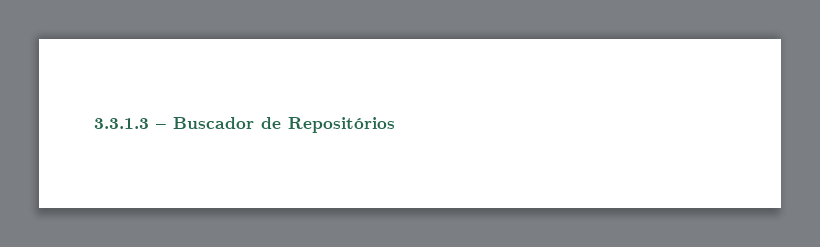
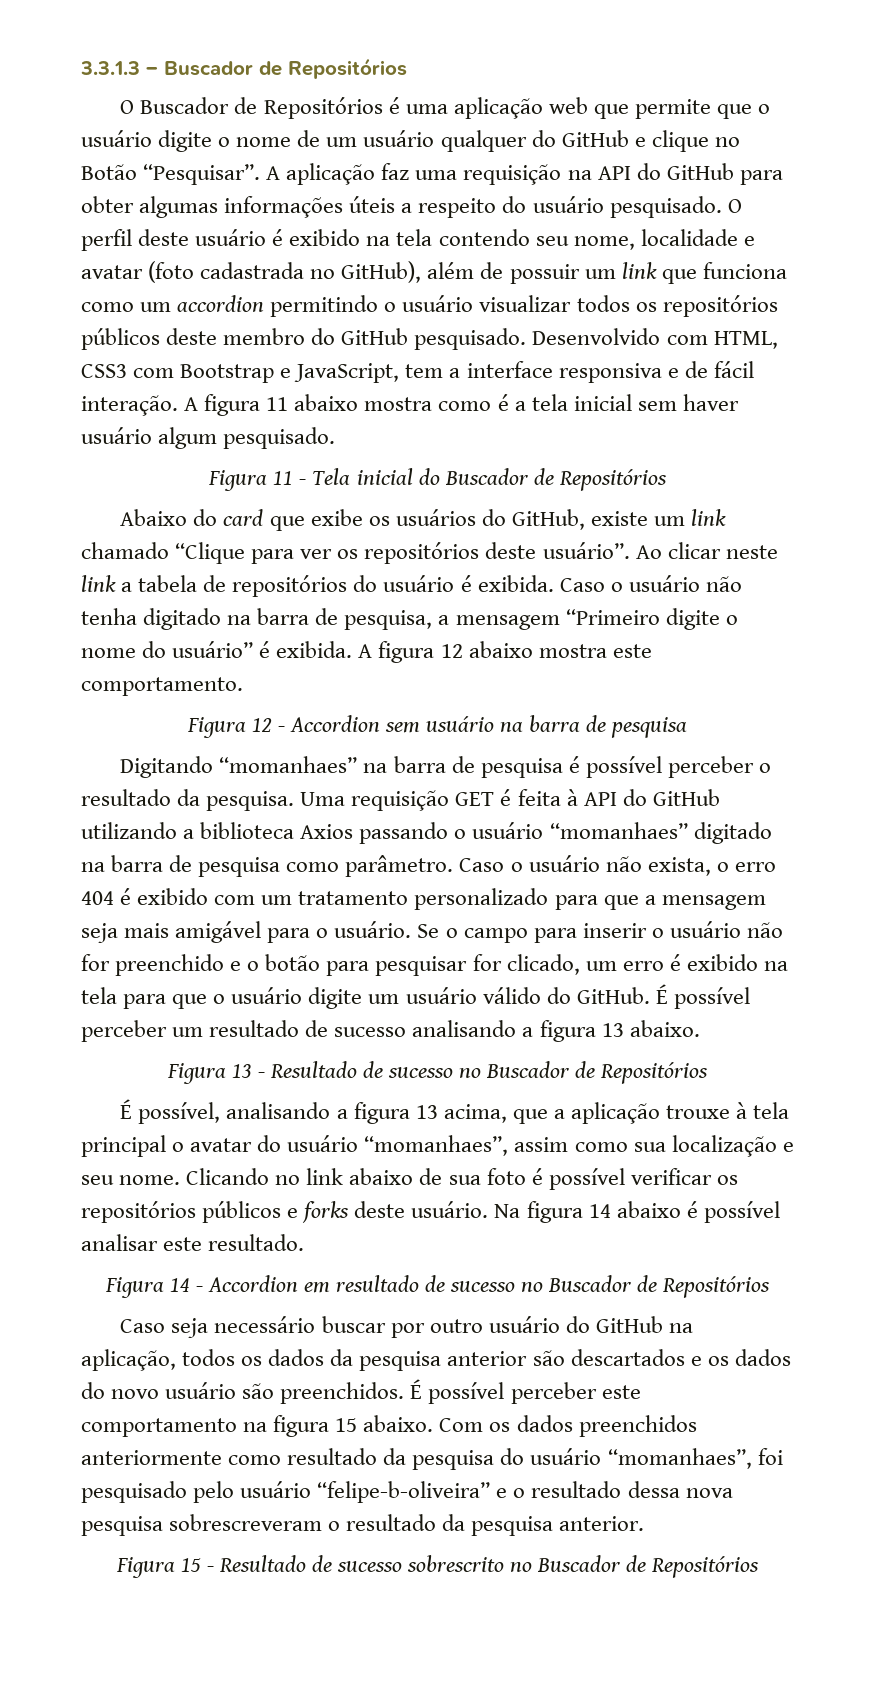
(395, 125) none -> [120,97,771,119] [81,130,740,152] [81,163,783,185] [81,196,742,218] [81,229,755,251] [81,261,787,284] [81,295,778,317] [81,328,778,350] [81,361,754,383] [81,394,739,416] [81,427,336,449] [208,468,667,491] [120,509,727,531] [81,542,778,564] [81,575,742,597] [81,608,738,630] [81,641,652,663] [81,677,243,696] [186,715,688,738] [120,756,771,778] [81,789,720,811] [81,822,772,844] [81,855,776,877] [81,888,766,910] [81,921,783,943] [81,954,788,976] [81,984,750,1009] [81,1020,700,1042] [166,1061,709,1084] [120,1099,790,1124] [81,1135,794,1157] [81,1168,738,1190] [81,1201,780,1223] [81,1234,305,1251] [104,1275,771,1298] [120,1316,693,1338] [81,1349,791,1371] [81,1379,641,1404] [81,1415,697,1437] [81,1448,783,1470] [81,1481,733,1503] [81,1514,645,1536] [115,1555,760,1578] // O Buscador de Repositórios é uma aplicação web que permite que o usuário digite o nome de um usuário qualquer do GitHub e clique no Botão “Pesquisar”. A aplicação faz uma requisição na API do GitHub para obter algumas informações úteis a respeito do usuário pesquisado. O perfil deste usuário é exibido na tela contendo seu nome, localidade e avatar (foto cadastrada no GitHub), além de possuir um link que funciona como um accordion permitindo o usuário visualizar todos os repositórios públicos deste membro do GitHub pesquisado. Desenvolvido com HTML, CSS3 com Bootstrap e JavaScript, tem a interface responsiva e de fácil interação. A figura 11 abaixo mostra como é a tela inicial sem haver usuário algum pesquisado. // Figura 11 - Tela inicial do Buscador de Repositórios // Abaixo do card que exibe os usuários do GitHub, existe um link chamado “Clique para ver os repositórios deste usuário”. Ao clicar neste link a tabela de repositórios do usuário é exibida. Caso o usuário não tenha digitado na barra de pesquisa, a mensagem “Primeiro digite o nome do usuário” é exibida. A figura 12 abaixo mostra este comportamento. // Figura 12 - Accordion sem usuário na barra de pesquisa // Digitando “momanhaes” na barra de pesquisa é possível perceber o resultado da pesquisa. Uma requisição GET é feita à API do GitHub utilizando a biblioteca Axios passando o usuário “momanhaes” digitado na barra de pesquisa como parâmetro. Caso o usuário não exista, o erro 404 é exibido com um tratamento personalizado para que a mensagem seja mais amigável para o usuário. Se o campo para inserir o usuário não for preenchido e o botão para pesquisar for clicado, um erro é exibido na tela para que o usuário digite um usuário válido do GitHub. É possível perceber um resultado de sucesso analisando a figura 13 abaixo. // Figura 13 - Resultado de sucesso no Buscador de Repositórios // É possível, analisando a figura 13 acima, que a aplicação trouxe à tela principal o avatar do usuário “momanhaes”, assim como sua localização e seu nome. Clicando no link abaixo de sua foto é possível verificar os repositórios públicos e forks deste usuário. Na figura 14 abaixo é possível analisar este resultado. // Figura 14 - Accordion em resultado de sucesso no Buscador de Repositórios // Caso seja necessário buscar por outro usuário do GitHub na aplicação, todos os dados da pesquisa anterior são descartados e os dados do novo usuário são preenchidos. É possível perceber este comportamento na figura 15 abaixo. Com os dados preenchidos anteriormente como resultado da pesquisa do usuário “momanhaes”, foi pesquisado pelo usuário “felipe-b-oliveira” e o resultado dessa nova pesquisa sobrescreveram o resultado da pesquisa anterior. // Figura 15 - Resultado de sucesso sobrescrito no Buscador de Repositórios

